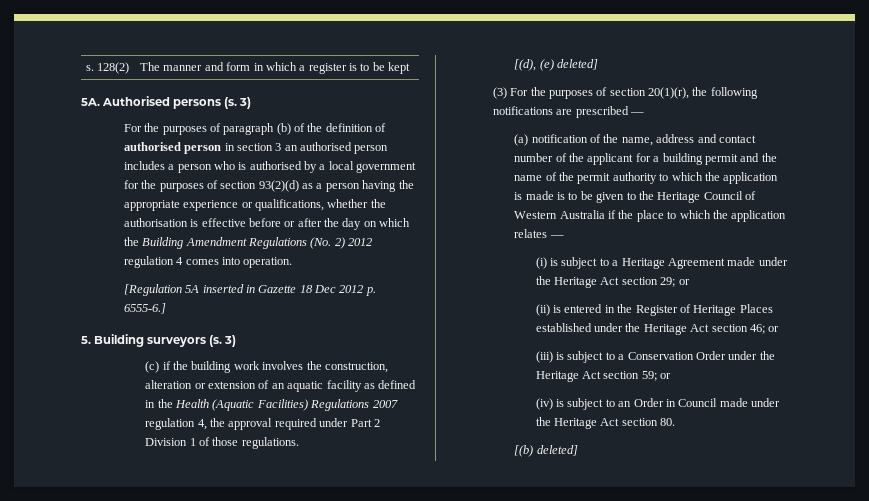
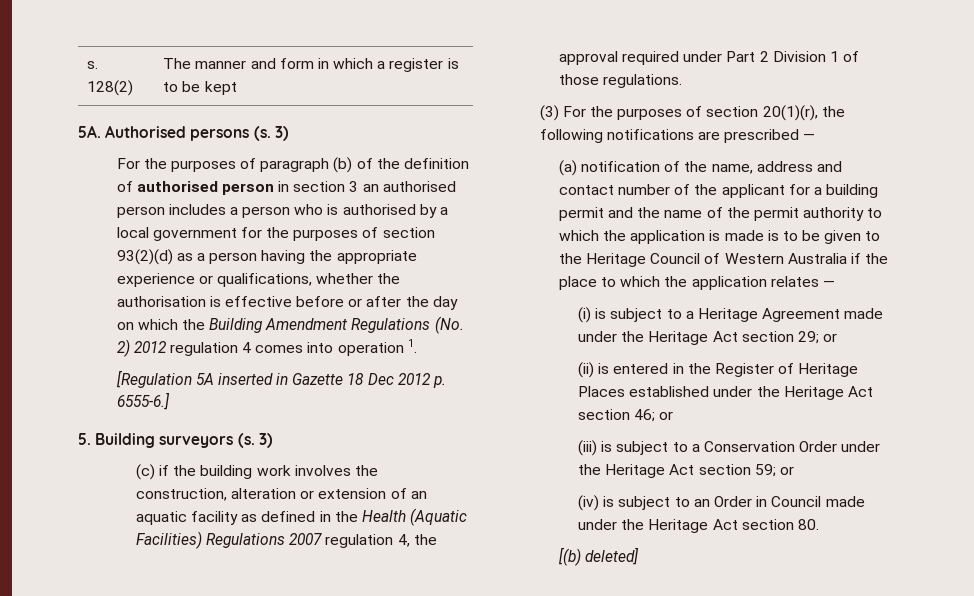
[243,257,293,268] operation. -> [337,339,417,356] operation 1.
[514,59,599,71] // [(d), (e) deleted] -> (683, 81) none

